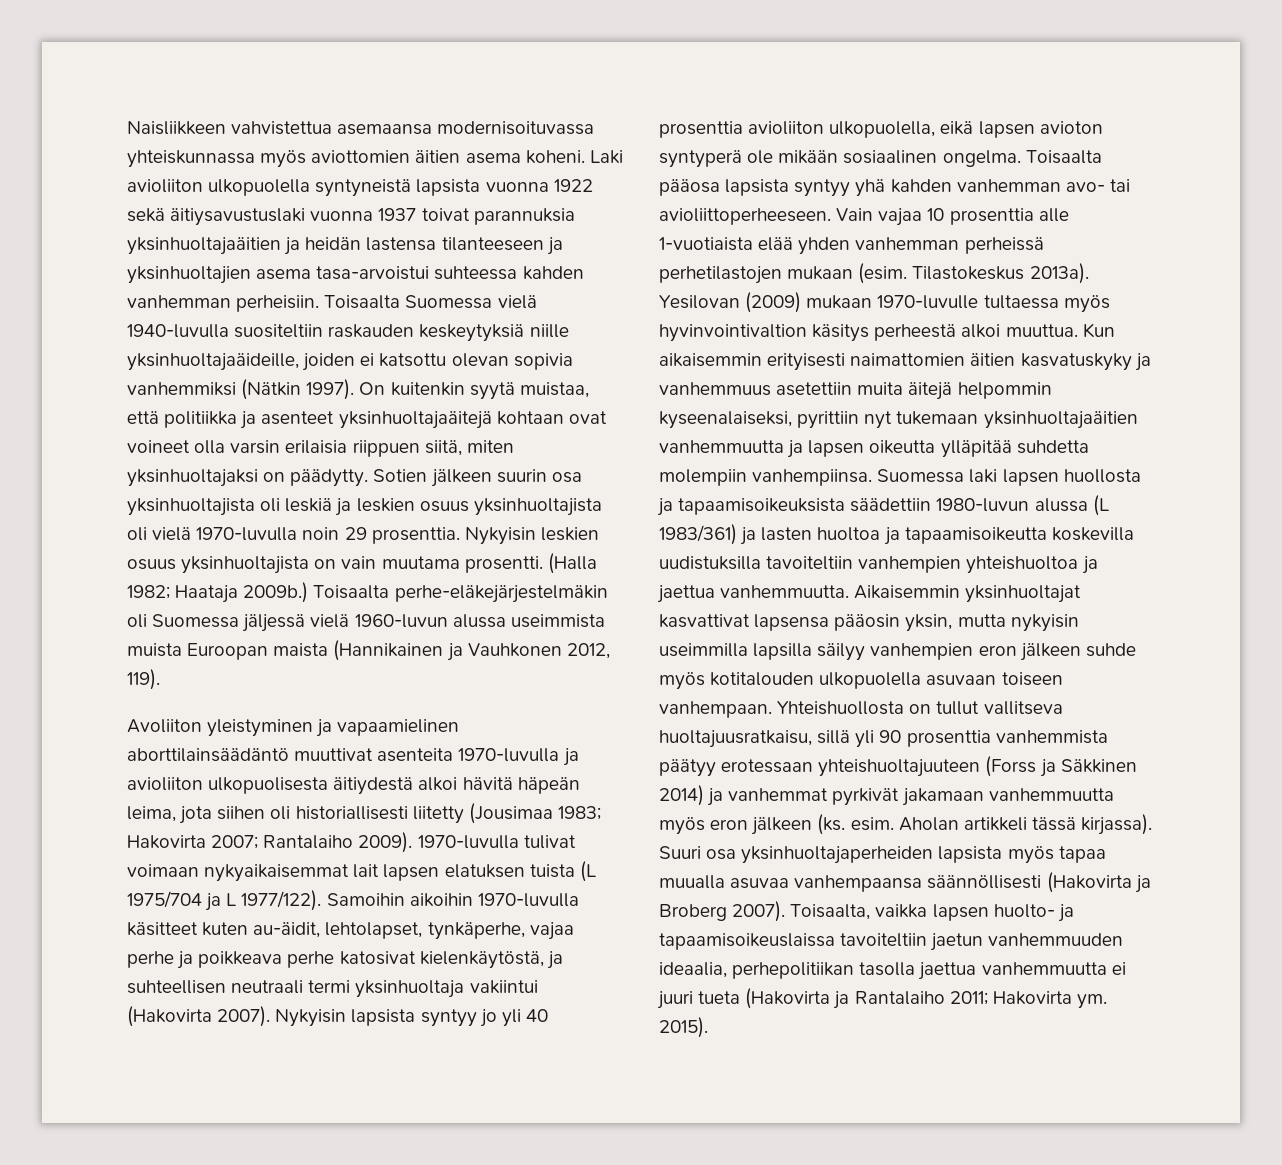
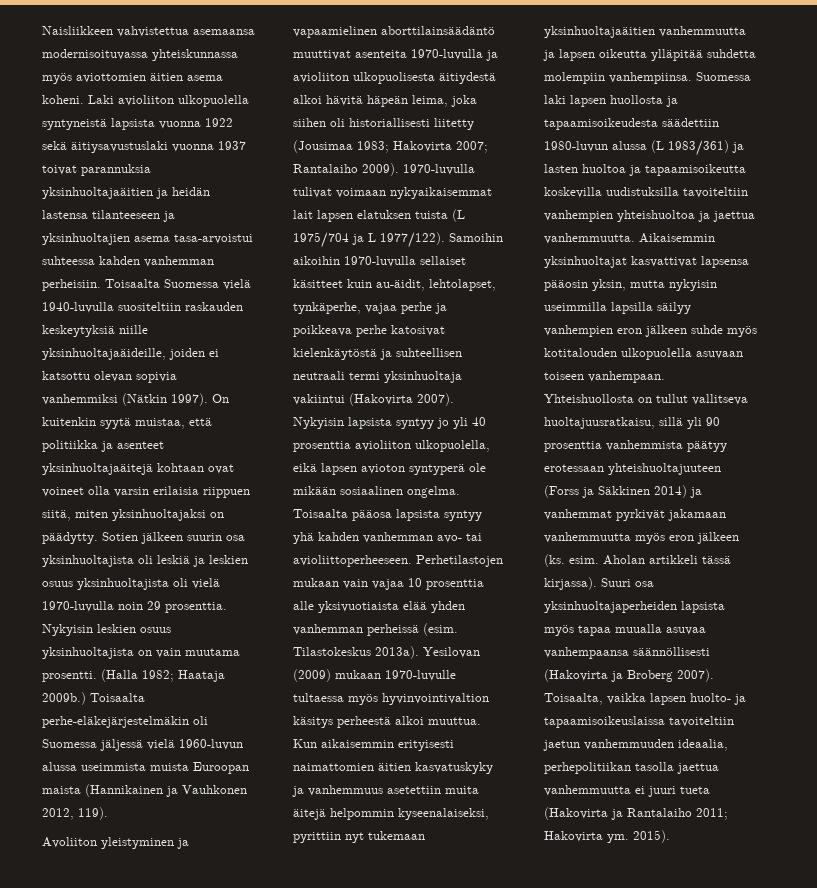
[179,806,213,824] jota -> [451,95,477,107] joka
[127,922,249,936] käsitteet kuten -> [420,256,466,265] [293,279,372,288] sellaiset käsitteet kuin
[419,951,544,969] kielenkäytöstä, -> [293,348,377,360] kielenkäytöstä
[836,208,874,221] Vain -> [416,555,503,567] [293,578,368,589] Perhetilastojen mukaan vain
[659,237,753,251] 1-vuotiaista -> [318,601,399,613] yksivuotiaista
[659,266,854,284] perhetilastojen mukaan -> (419, 630) none
[678,498,846,515] tapaamisoikeuksista -> [544,118,658,130] tapaamisoikeudesta

